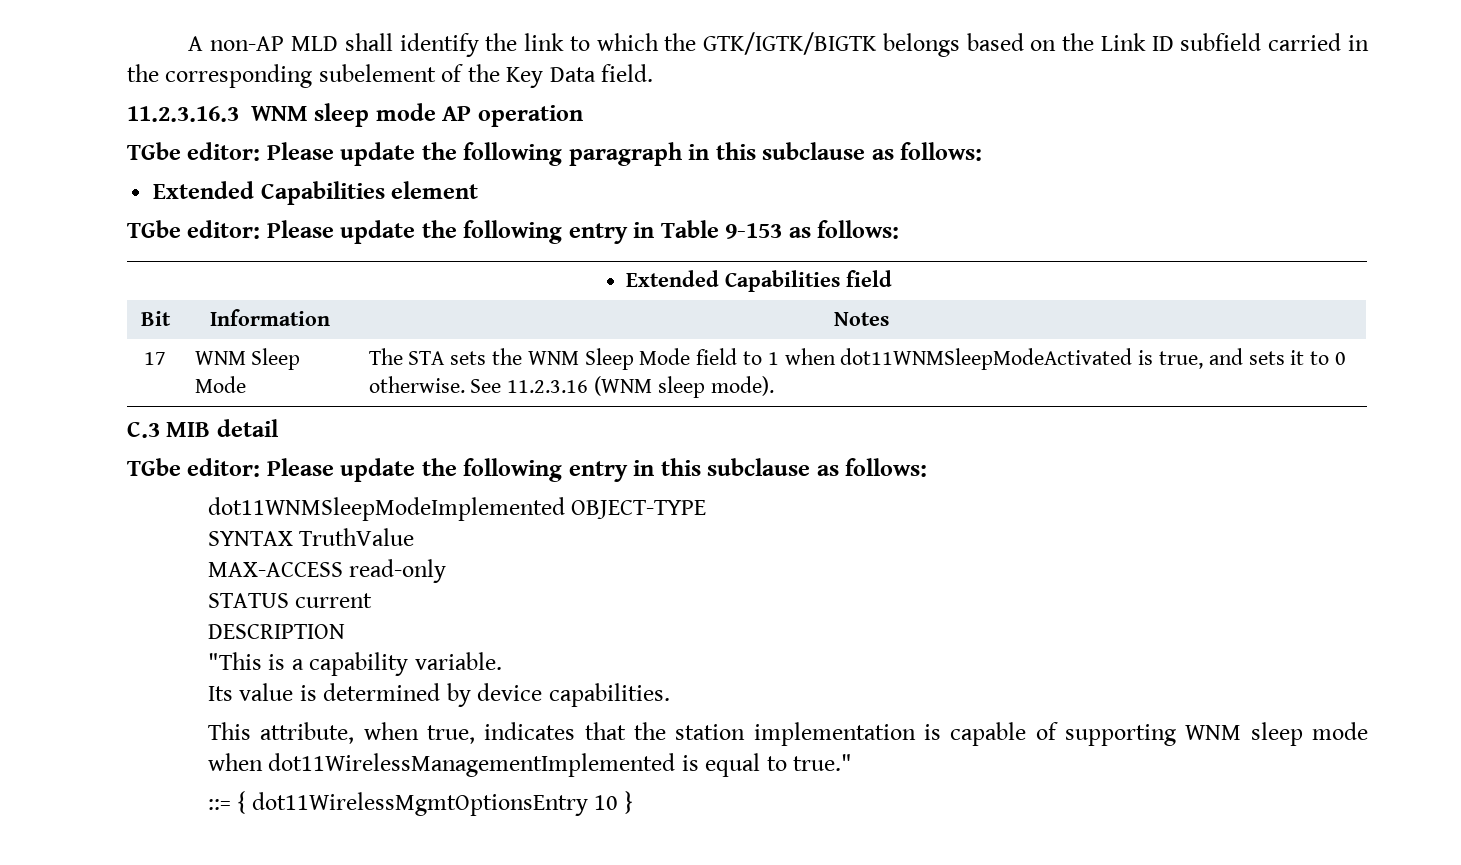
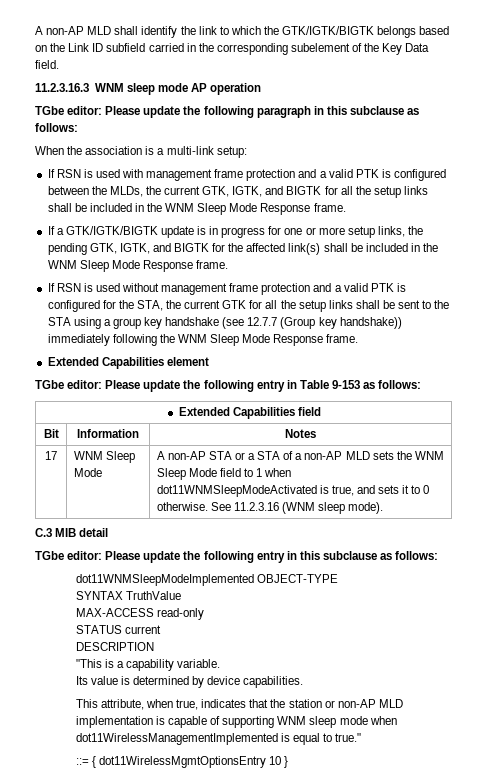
(983, 151) none -> [35,146,247,158] [47,169,447,181] [47,186,429,198] [47,203,346,215] [47,226,424,238] [47,243,439,255] [47,260,229,272] [47,283,406,295] [47,300,450,312] [47,317,402,329] [47,334,359,346] // When the association is a multi-link setup: // If RSN is used with management frame protection and a valid PTK is configured between the MLDs, the current GTK, IGTK, and BIGTK for all the setup links shall be included in the WNM Sleep Mode Response frame. // If a GTK/IGTK/BIGTK update is in progress for one or more setup links, the pending GTK, IGTK, and BIGTK for the affected link(s) shall be included in the WNM Sleep Mode Response frame. // If RSN is used without management frame protection and a valid PTK is configured for the STA, the current GTK for all the setup links shall be sent to the STA using a group key handshake (see 12.7.7 (Group key handshake)) immediately following the WNM Sleep Mode Response frame.
[368,348,446,365] The STA -> [156,451,370,460] A non-AP STA or a STA of a non-AP MLD
(746, 732) none -> [324,699,403,708] or non-AP MLD

